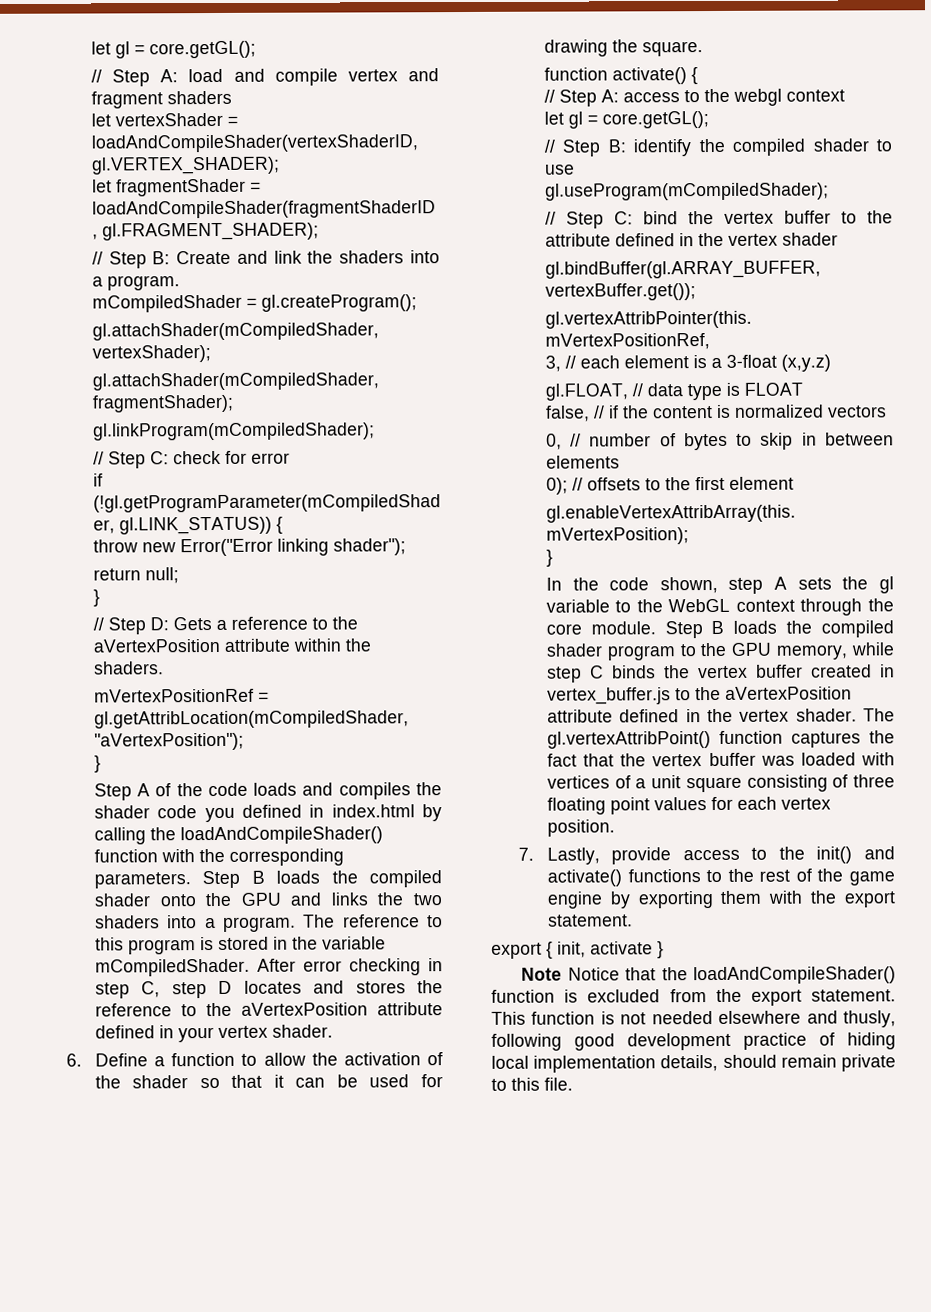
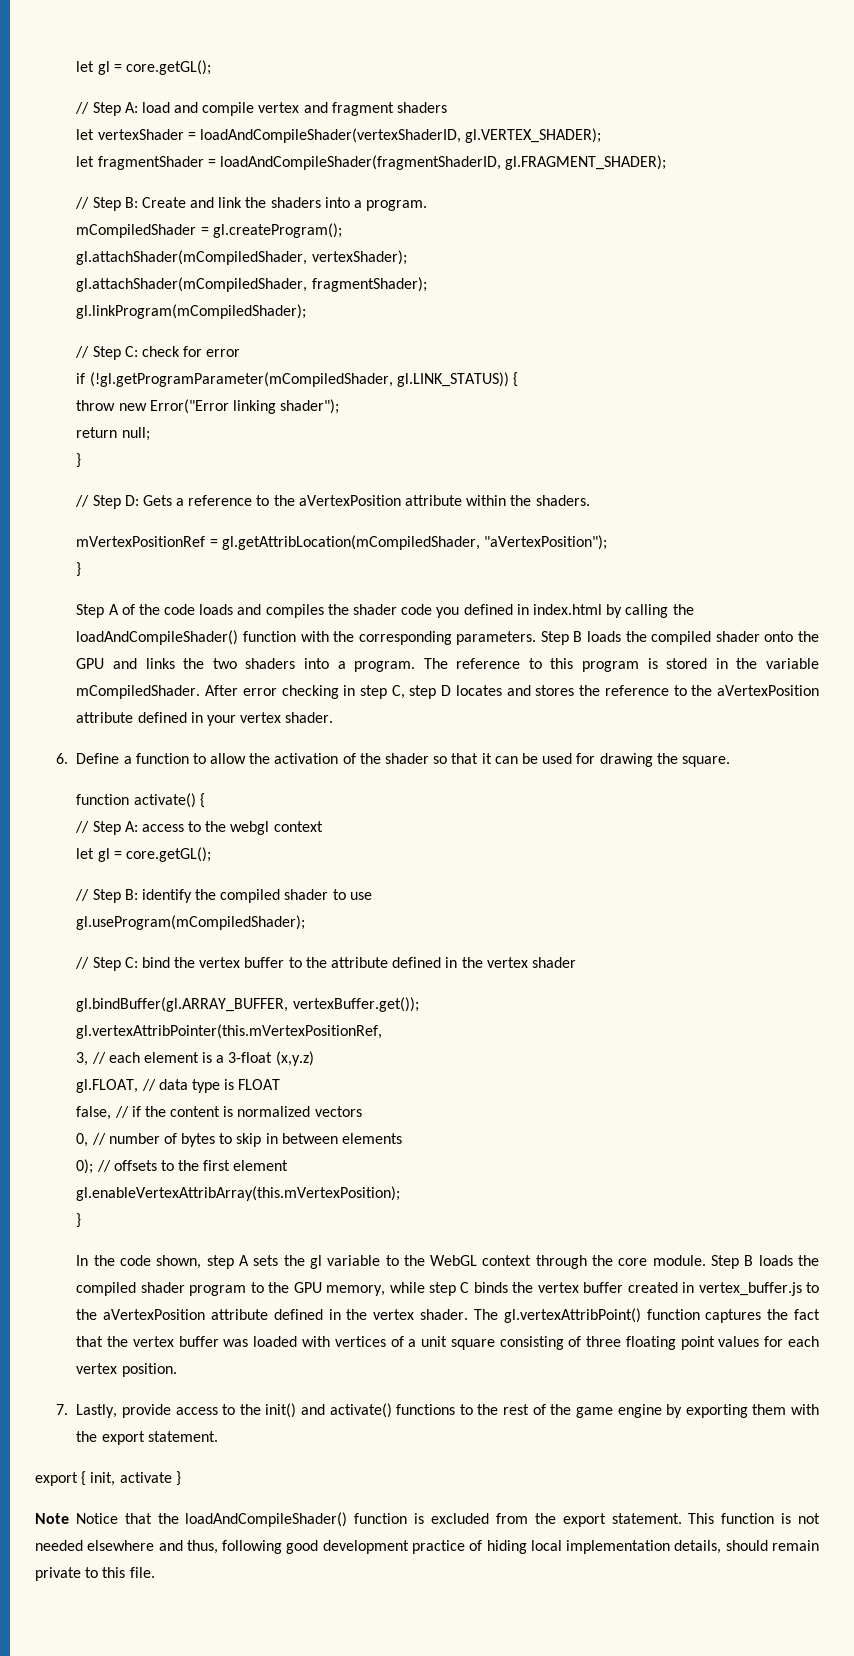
[843,1010,896,1028] thusly, -> [186,1540,218,1554] thus,

